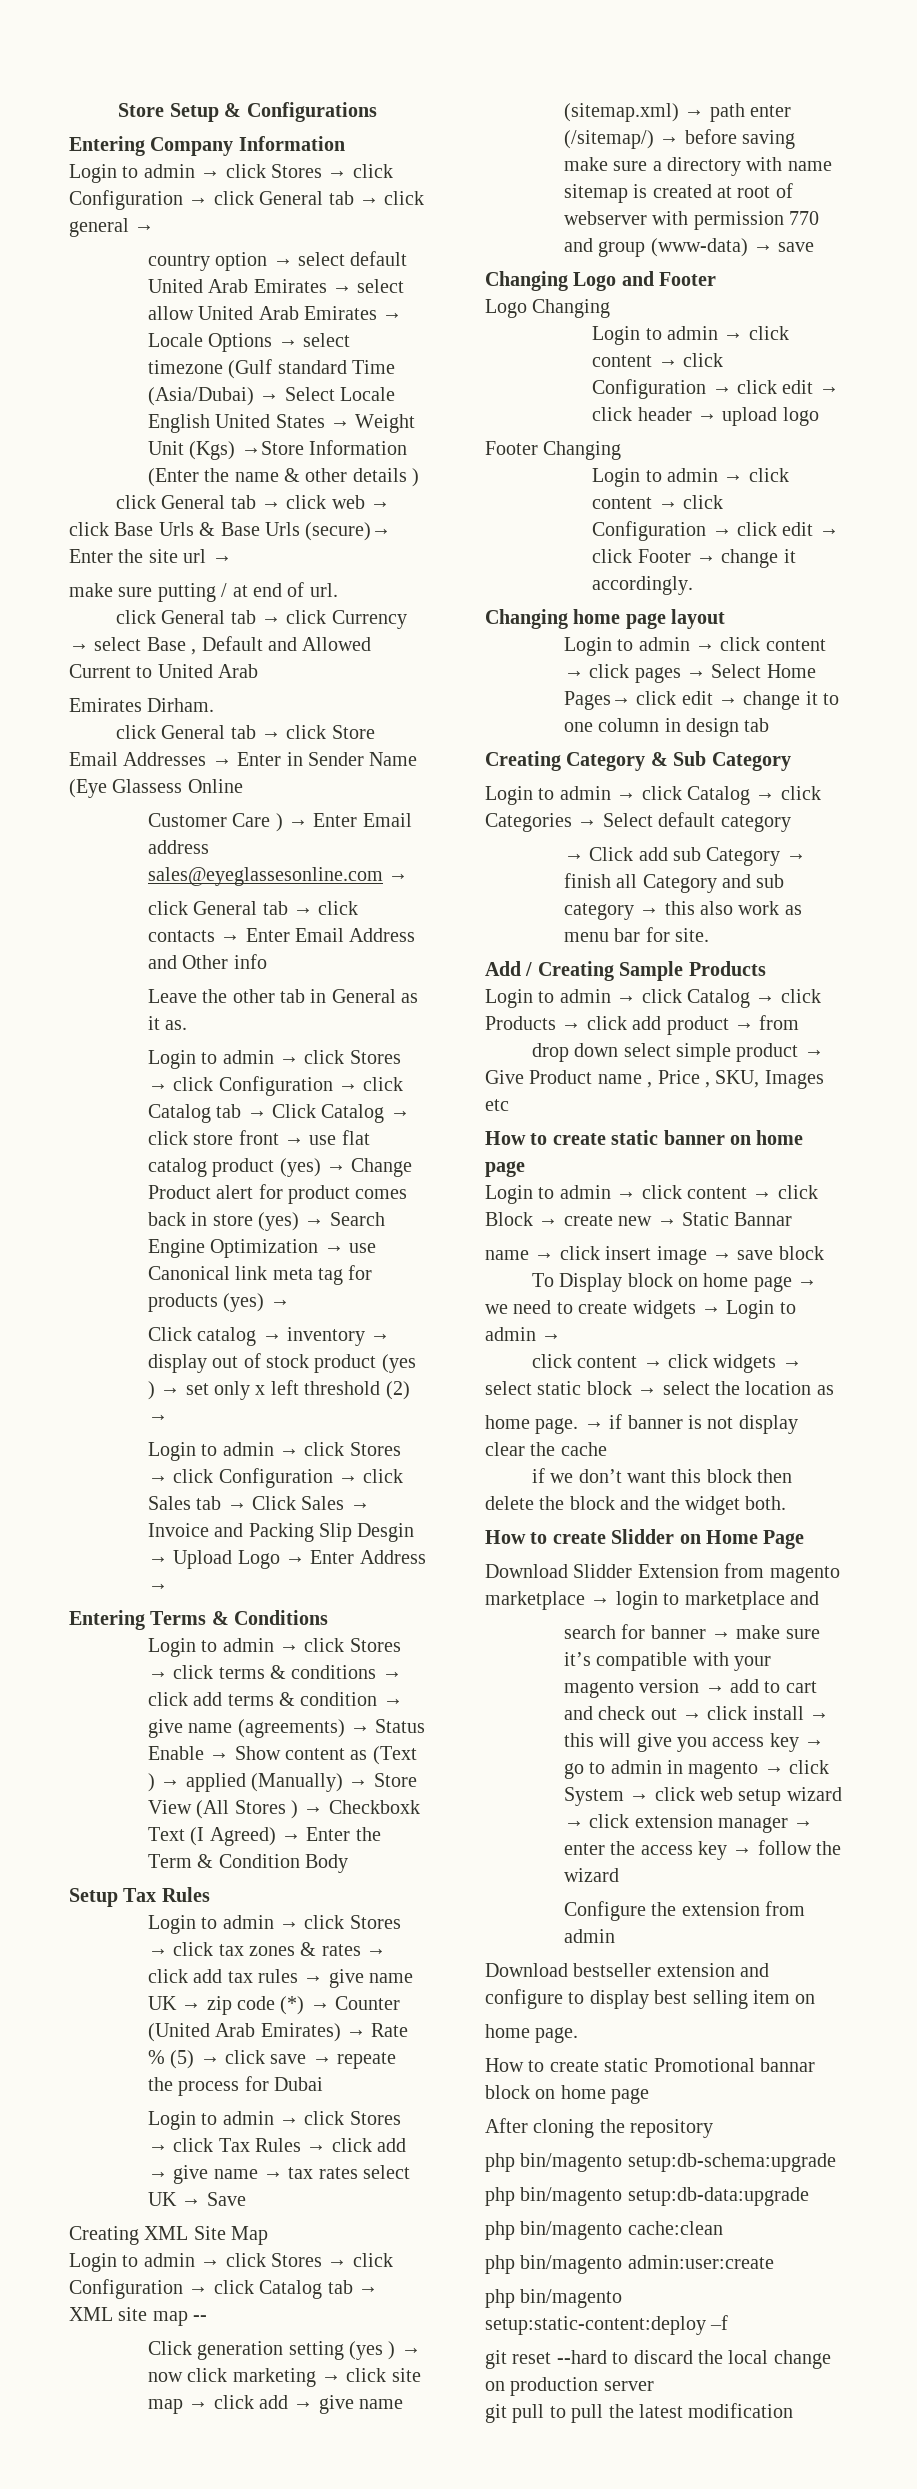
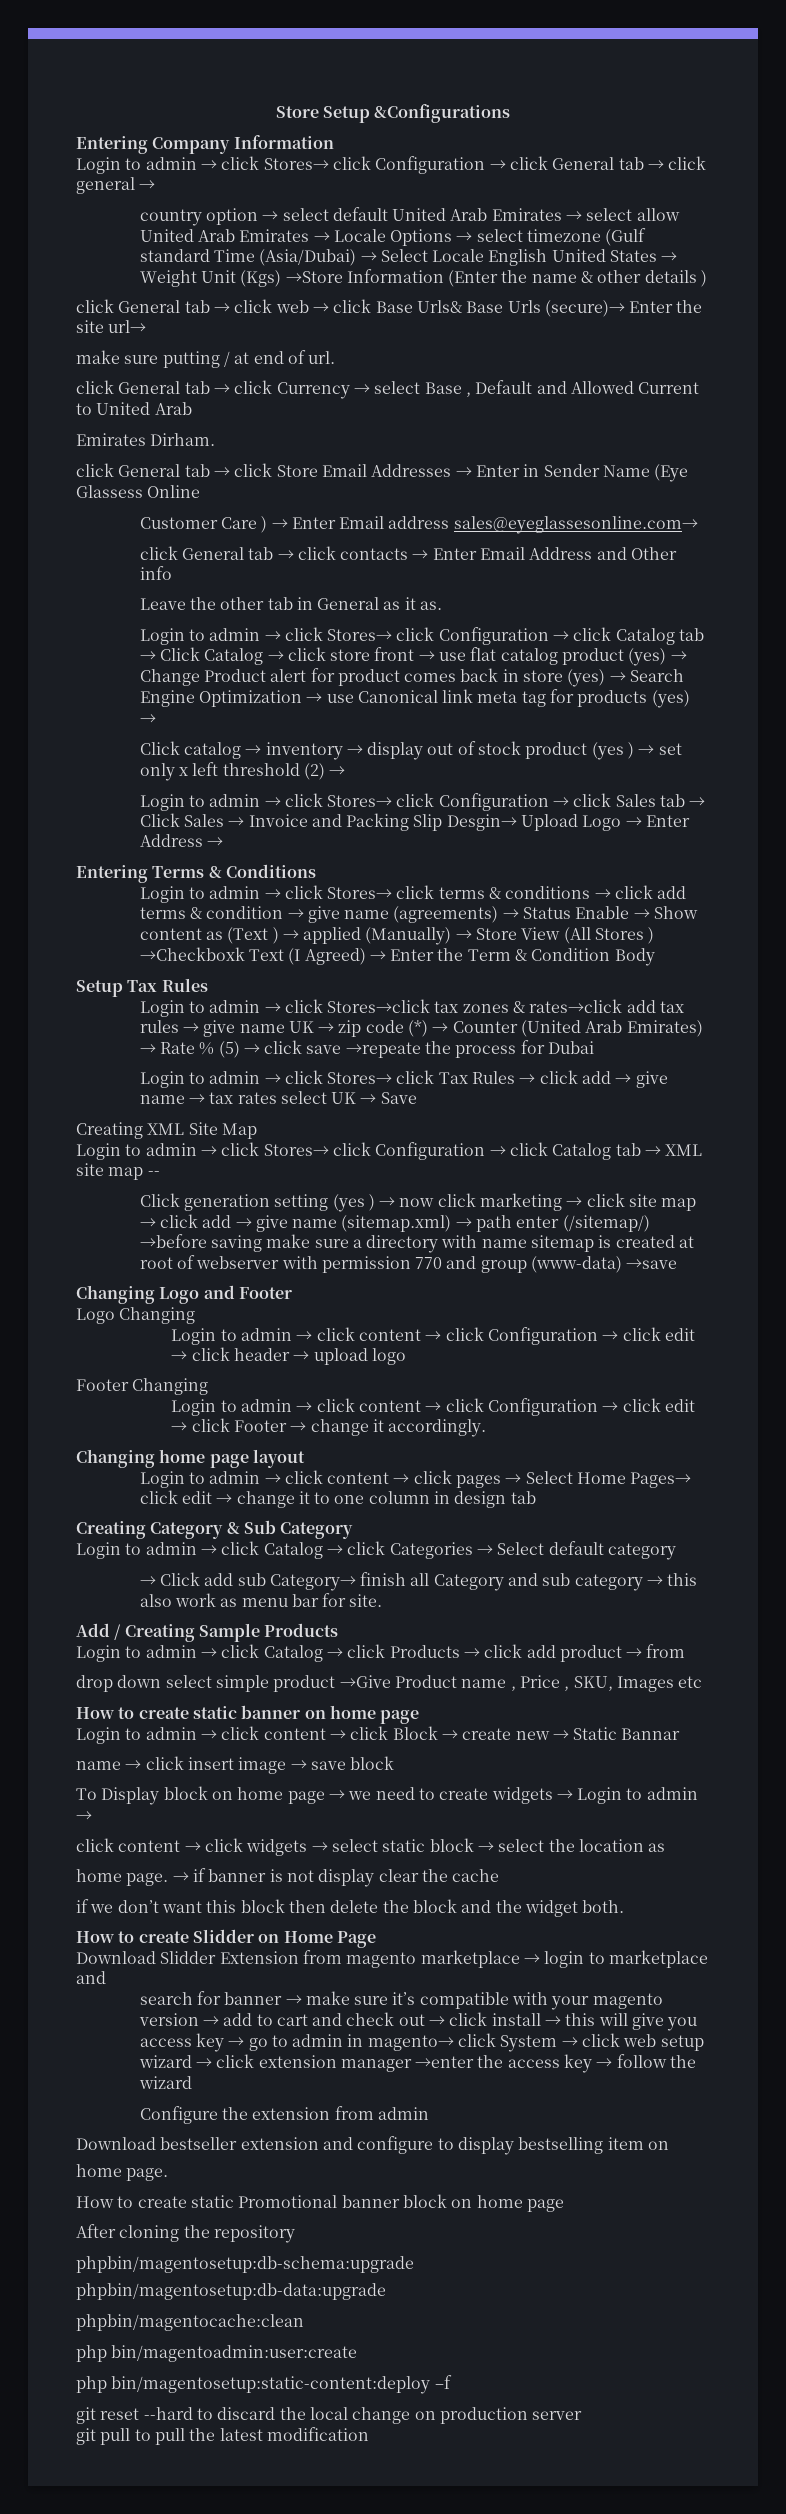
[224,102,377,122] & Configurations -> [374,104,511,123] &Configurations
[271,164,348,178] Stores → -> [263,158,329,170] Stores→
[158,522,216,536] Urls & -> [416,300,462,313] Urls&
[183,549,232,563] url → -> [108,320,147,333] url→
[147,867,409,886] sales@eyeglassesonline.com → -> [453,516,698,534] sales@eyeglassesonline.com→
[349,1050,401,1064] [147,1083,168,1091] Stores → -> [327,629,393,641] Stores→
[349,1442,401,1456] [147,1475,168,1483] Stores → -> [327,795,393,807] Stores→
[357,1523,415,1542] [147,1556,168,1564] Desgin → -> [446,814,517,831] Desgin→
[349,1638,401,1652] [147,1671,168,1679] Stores → -> [327,887,393,899] Stores→
[303,1800,420,1814] → Checkboxk -> [139,947,245,961] →Checkboxk
[349,1915,401,1929] [147,1942,387,1956] [147,1969,188,1983] Stores → click tax zones & rates → click -> [327,999,623,1013] Stores→click tax zones & rates→click
[311,2052,397,2069] → repeate -> [345,1042,421,1058] →repeate
[349,2111,401,2125] [147,2144,168,2152] Stores → -> [327,1072,393,1084] Stores→
[271,2253,348,2267] Stores → -> [263,1144,329,1156] Stores→
[659,129,737,144] → before -> [139,1234,207,1248] →before
[753,242,815,252] → save -> [626,1259,678,1269] →save
[706,847,806,866] Category → -> [269,1574,356,1591] Category→
[803,1049,824,1057] [485,1070,524,1084] → Give -> [339,1675,391,1688] →Give
[688,1762,784,1779] magento → -> [367,2035,454,2051] magento→
[793,1820,814,1828] [563,1843,605,1855] → enter -> [415,2056,475,2068] →enter
[654,1990,748,2009] best selling -> [518,2137,604,2154] bestselling
[760,2058,815,2072] bannar -> [341,2195,400,2208] banner
[485,2153,836,2172] [485,2187,809,2206] [485,2221,723,2240] [485,2255,774,2274] [485,2289,623,2308] [485,2316,706,2335] php bin/magento setup:db-schema:upgrade // php bin/magento setup:db-data:upgrade // php bin/magento cache:clean // php bin/magento admin:user:create // php bin/magento setup:static-content:deploy -> [76,2256,414,2273] [76,2283,386,2300] [76,2314,304,2331] [76,2345,358,2362] [76,2376,431,2394] phpbin/magentosetup:db-schema:upgrade // phpbin/magentosetup:db-data:upgrade // phpbin/magentocache:clean // php bin/magentoadmin:user:create // php bin/magentosetup:static-content:deploy

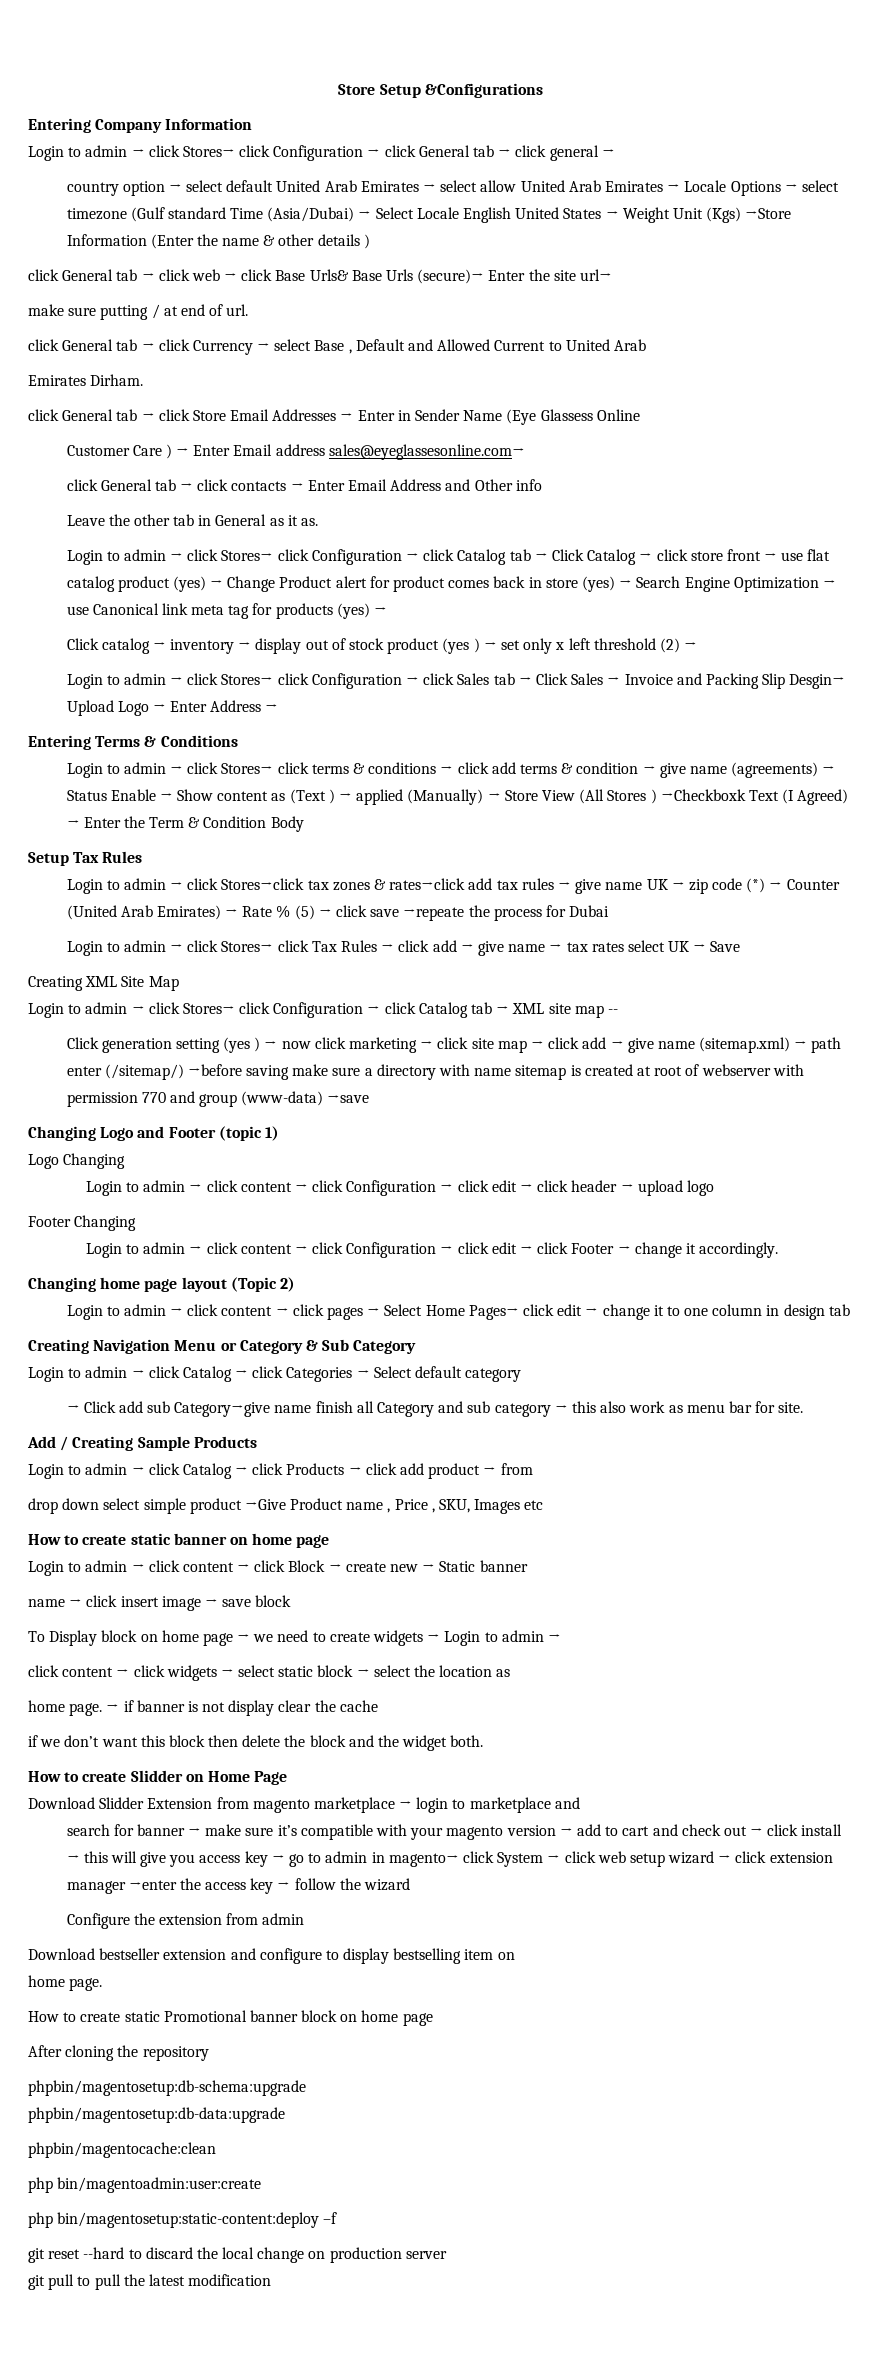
(292, 1293) none -> [218,1126,279,1141] (topic 1)
(305, 1458) none -> [230,1277,295,1292] (Topic 2)
(146, 1530) none -> [93,1339,237,1354] Navigation Menu or
[269,1574,356,1591] Category→ -> [174,1402,312,1417] Category→give name
[621,1728,681,1740] Bannar -> [479,1560,528,1572] banner

